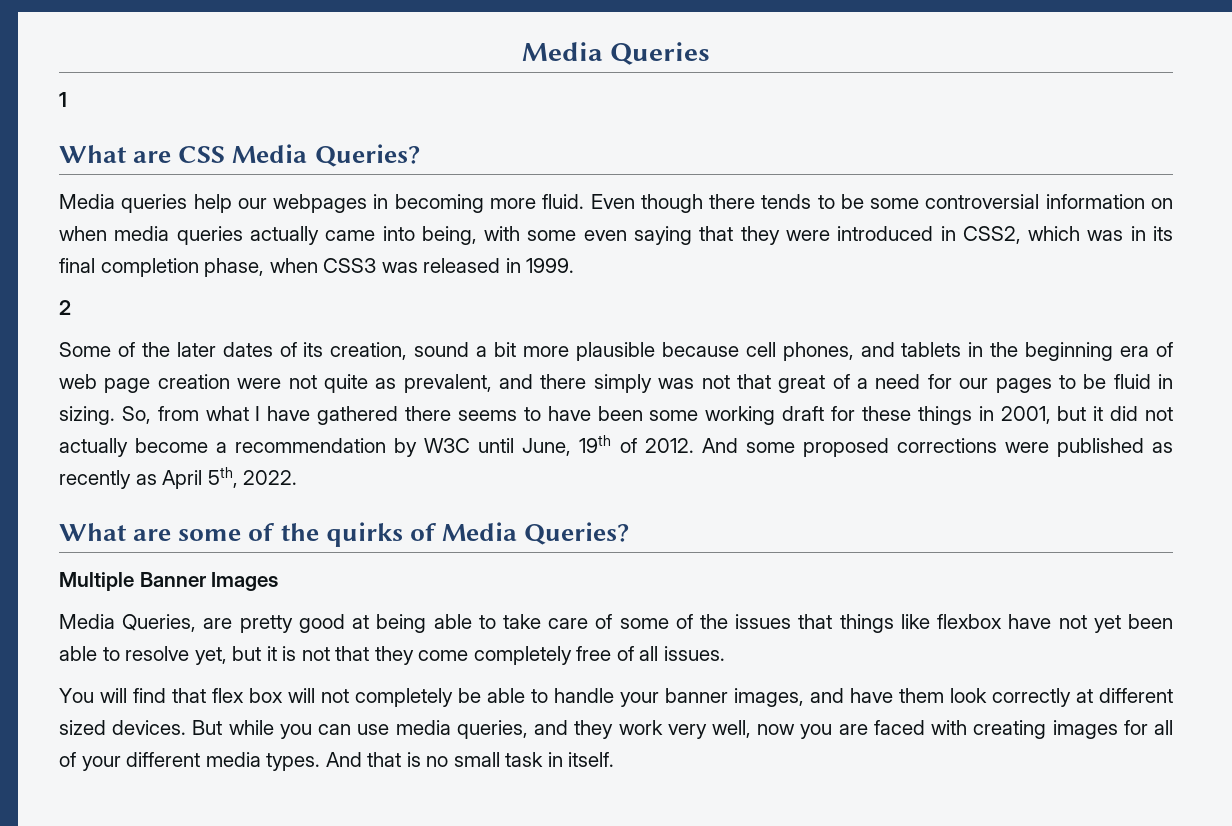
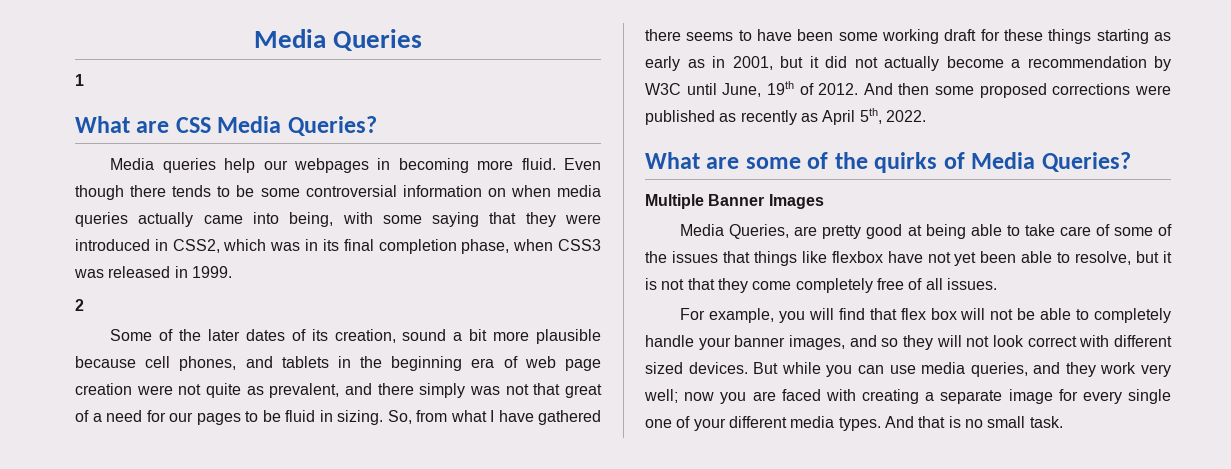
[583,230,627,241] even -> (422, 219) none
(972, 415) none -> [1096,29,1171,44] [645,56,705,71] starting as early as
(738, 445) none -> [898,83,930,95] then
[125,646,227,665] resolve yet, -> [1075,251,1132,265] resolve,
[59,688,94,703] You -> [680,308,806,323] For example, you
[355,688,453,707] completely -> (1014, 314) none
(548, 696) none -> [1094,308,1171,323] completely
[850,688,1093,707] have them look correctly at -> [881,335,1110,350] so they will not look correct with
[711,720,751,738] well, -> [644,389,678,403] well;
[1052,720,1174,739] images for all -> [925,389,1171,404] [645,419,672,428] a separate image for every single one
[505,752,615,767] task in itself. -> [1029,416,1063,428] task.

